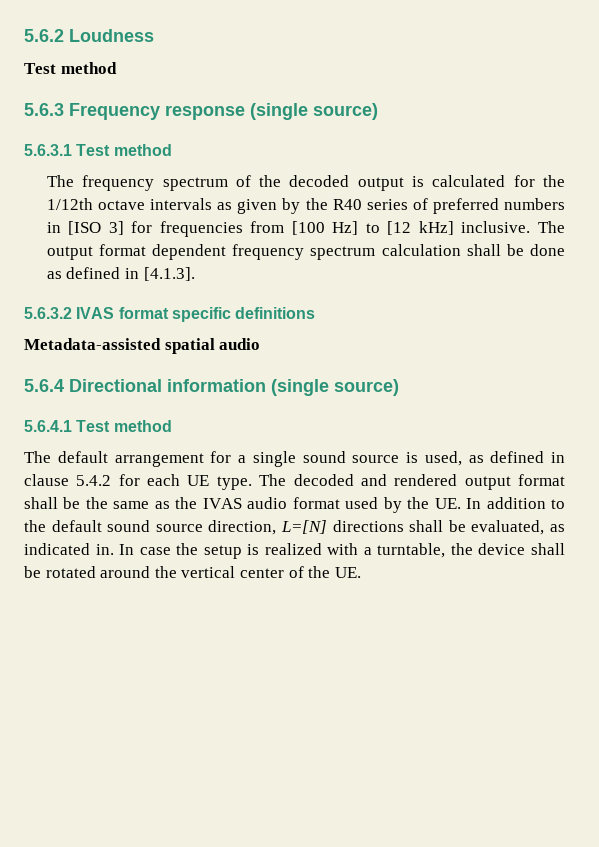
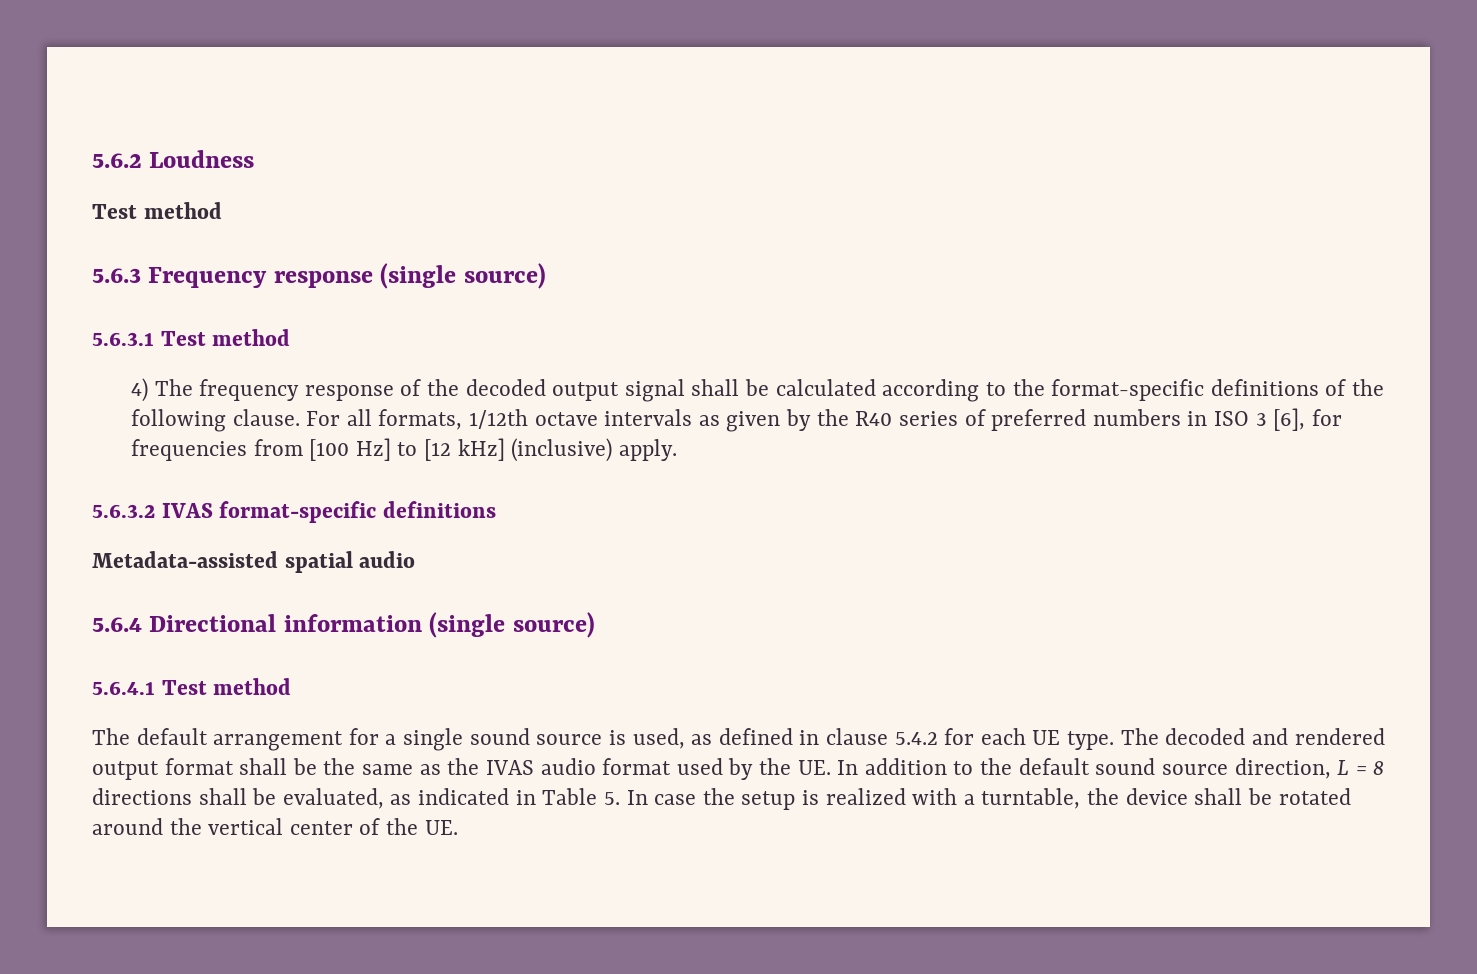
(172, 150) none -> [130,378,148,402] 4)
[162,177,228,191] spectrum -> [304,385,394,401] response
[412,175,565,187] is calculated for the -> [624,379,1385,402] [130,409,463,432] signal shall be calculated according to the format-specific definitions of the following clause. For all formats,
[68,221,124,235] [ISO 3] -> [1214,408,1306,431] ISO 3 [6],
[461,221,565,233] [46,244,565,260] [46,267,195,281] inclusive. The output format dependent frequency spectrum calculation shall be done as defined in [4.1.3]. -> [511,438,677,462] (inclusive) apply.
[118,307,231,322] format specific -> [219,501,377,523] format-specific
[281,520,327,534] L=[N] -> [1337,760,1385,775] L = 8
[95,544,114,555] in. -> [515,788,620,805] in Table 5.

